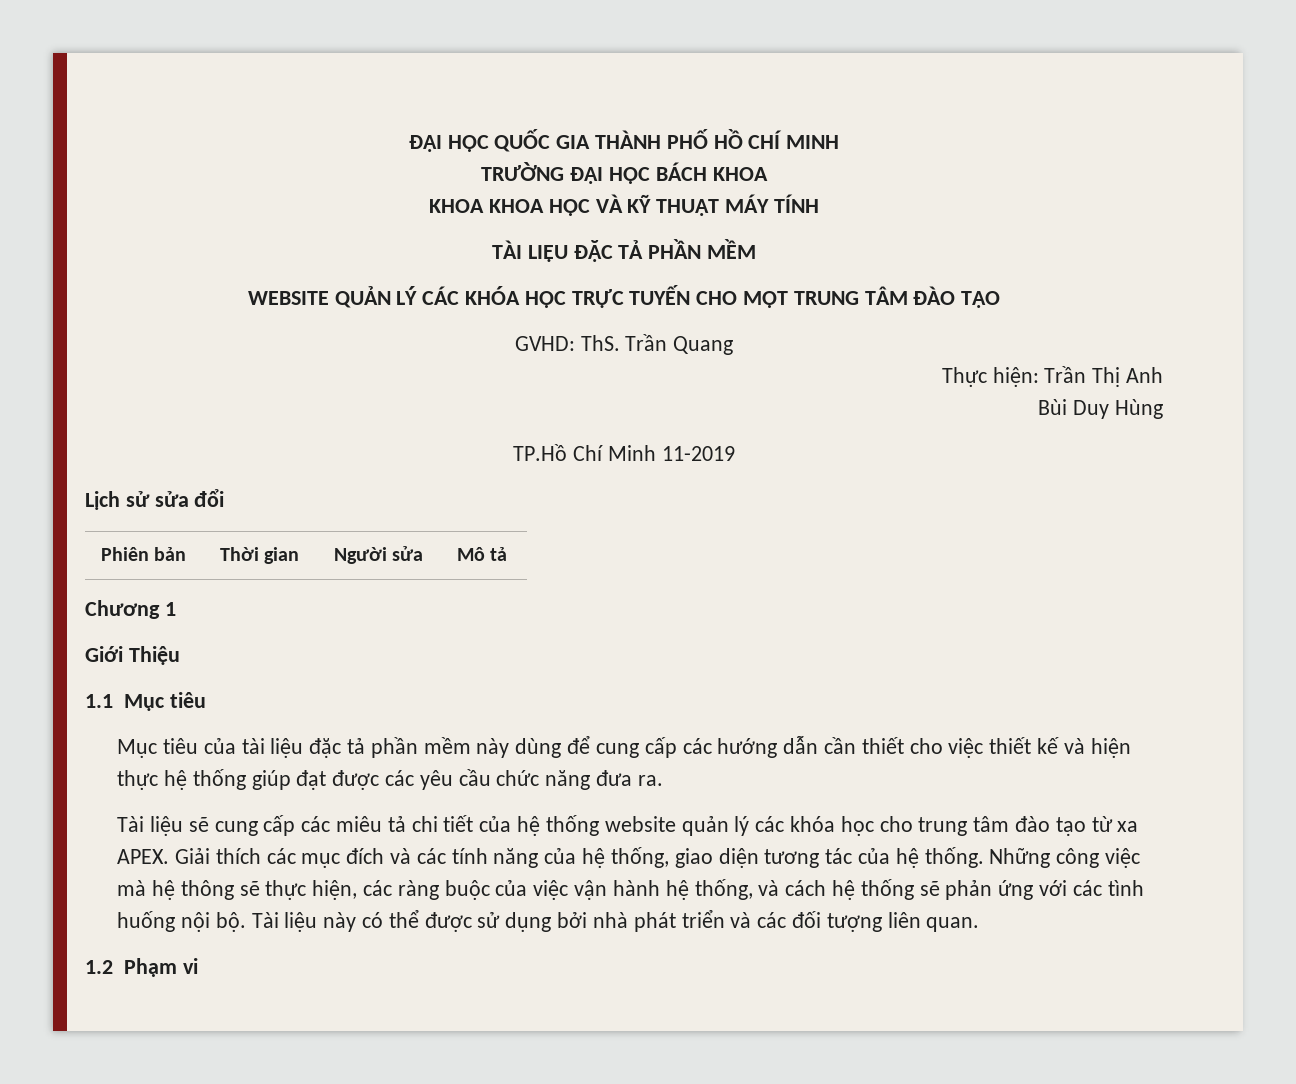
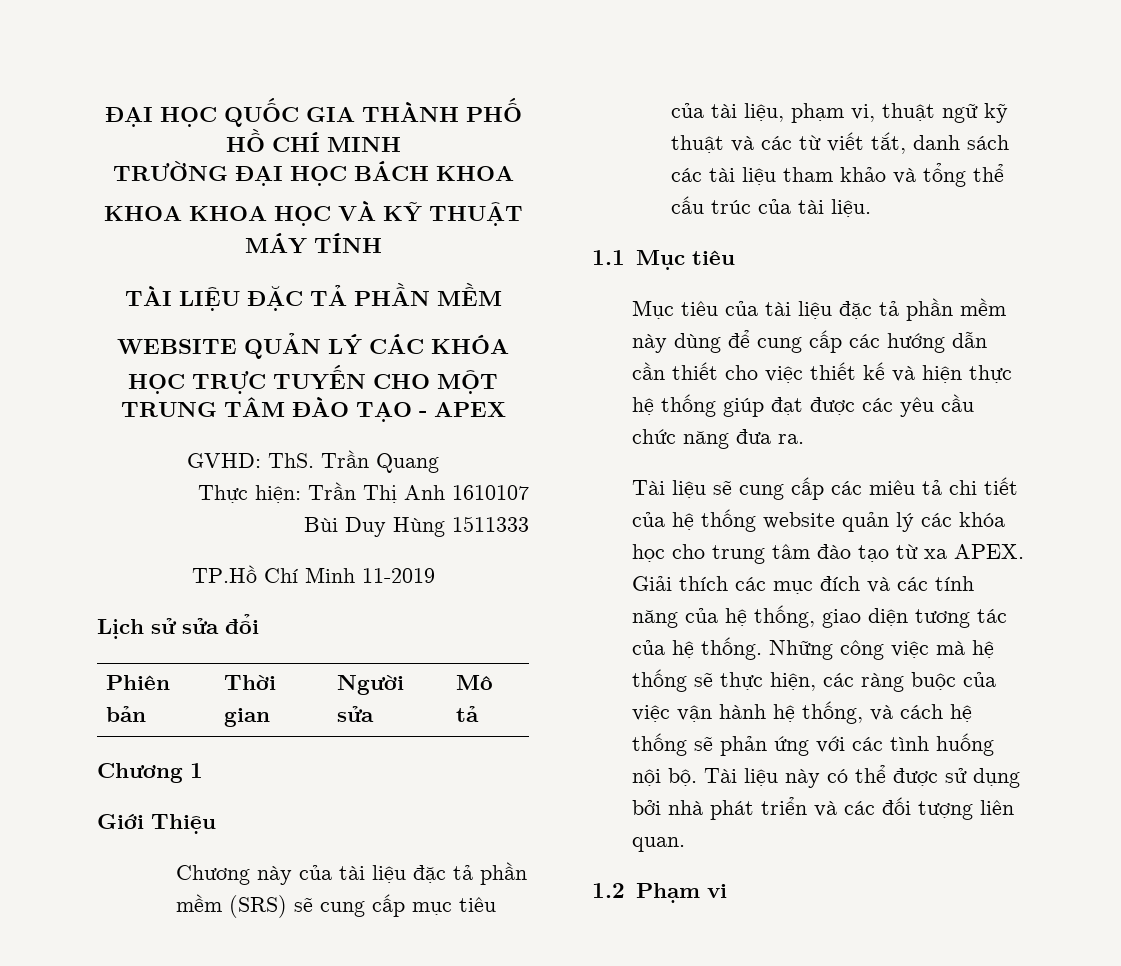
(1001, 299) none -> [418,402,506,417] - APEX
(1163, 375) none -> [452,485,529,500] 1610107
(1163, 409) none -> [452,516,529,532] 1511333
(180, 655) none -> [176,862,528,885] [176,894,497,918] [671,103,1009,123] [671,132,1010,154] [671,163,1005,187] [671,196,872,217] // Chương này của tài liệu đặc tả phần mềm (SRS) sẽ cung cấp mục tiêu của tài liệu, phạm vi, thuật ngữ kỹ thuật và các từ viết tắt, danh sách các tài liệu tham khảo và tổng thể cấu trúc của tài liệu.
[180,880,234,900] thông -> [631,669,687,692] thống

